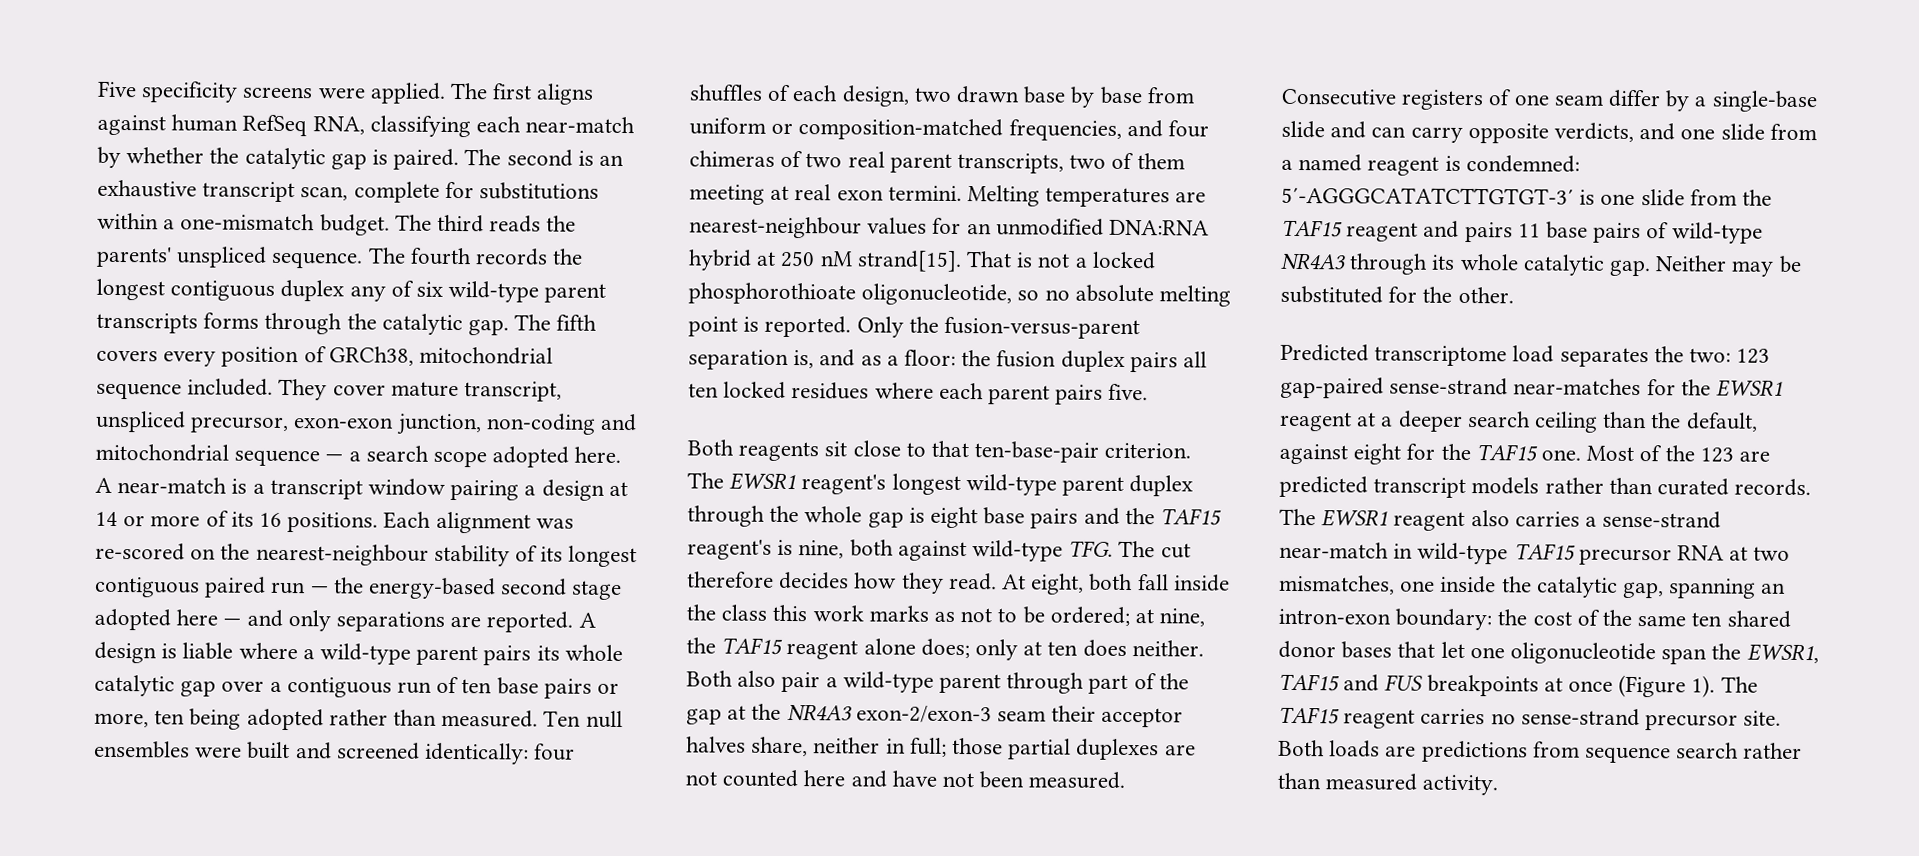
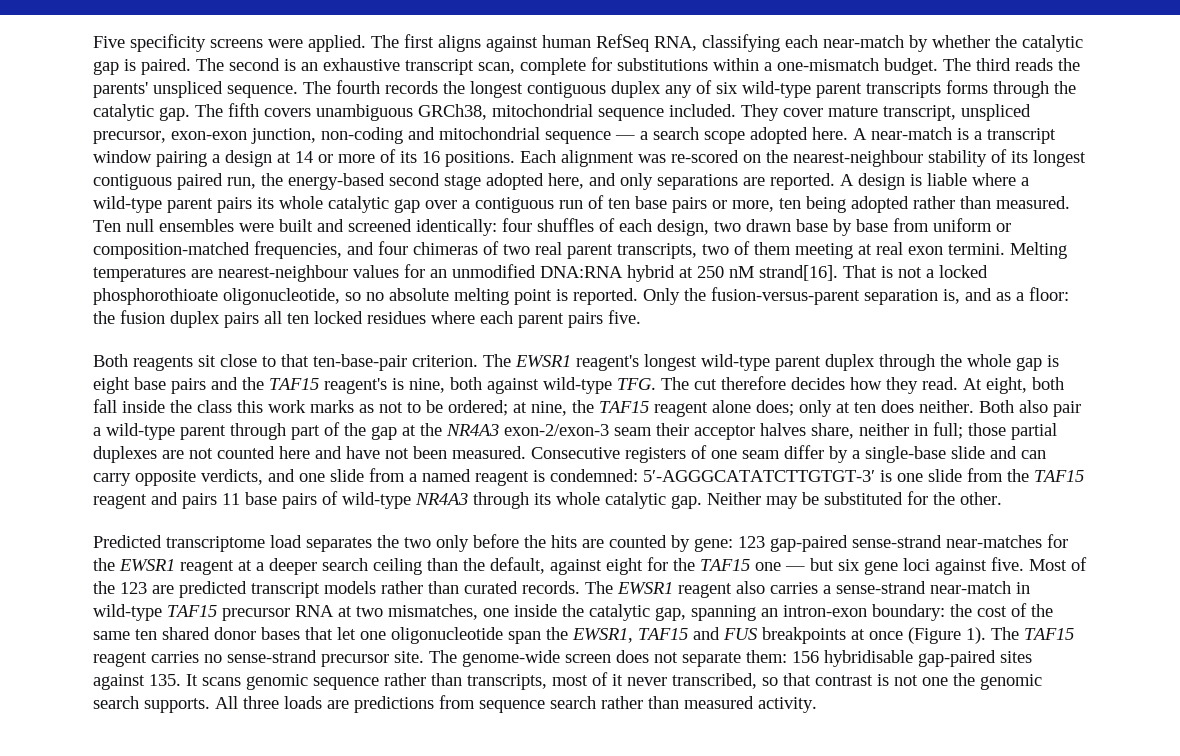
[163,346,327,368] every position of -> [316,104,413,121] unambiguous
[271,581,329,595] run — -> [227,177,256,189] run,
[176,609,242,626] here — -> [548,173,584,189] here,
[856,250,962,273] strand[15]. -> [759,265,838,281] strand[16].
[1689,348,1732,363] two: -> [404,534,733,552] two only before the hits are counted by gene:
[1541,449,1582,461] one. -> [755,557,1024,575] one — but six gene loci against five.
[1278,739,1325,757] Both -> [429,650,1032,667] [93,672,1042,690] [93,696,279,713] The genome-wide screen does not separate them: 156 hybridisable gap-paired sites against 135. It scans genomic sequence rather than transcripts, most of it never transcribed, so that contrast is not one the genomic search supports. All three

